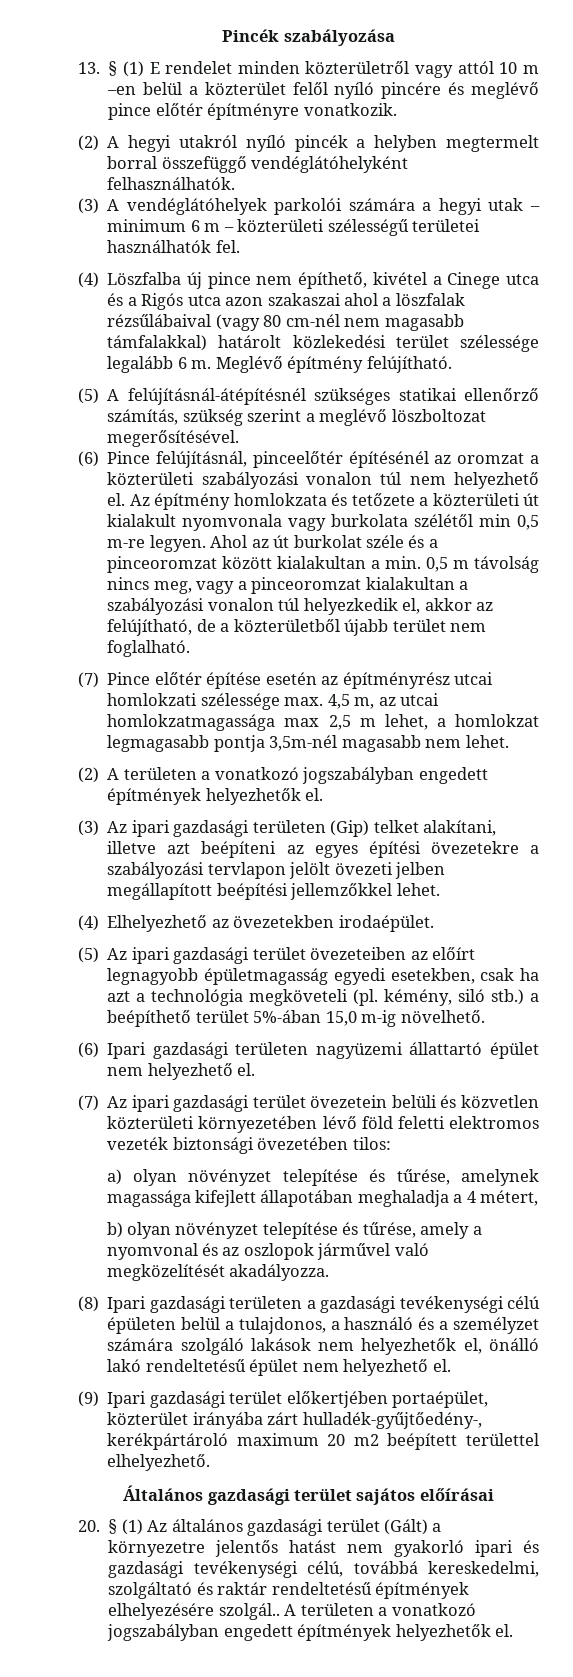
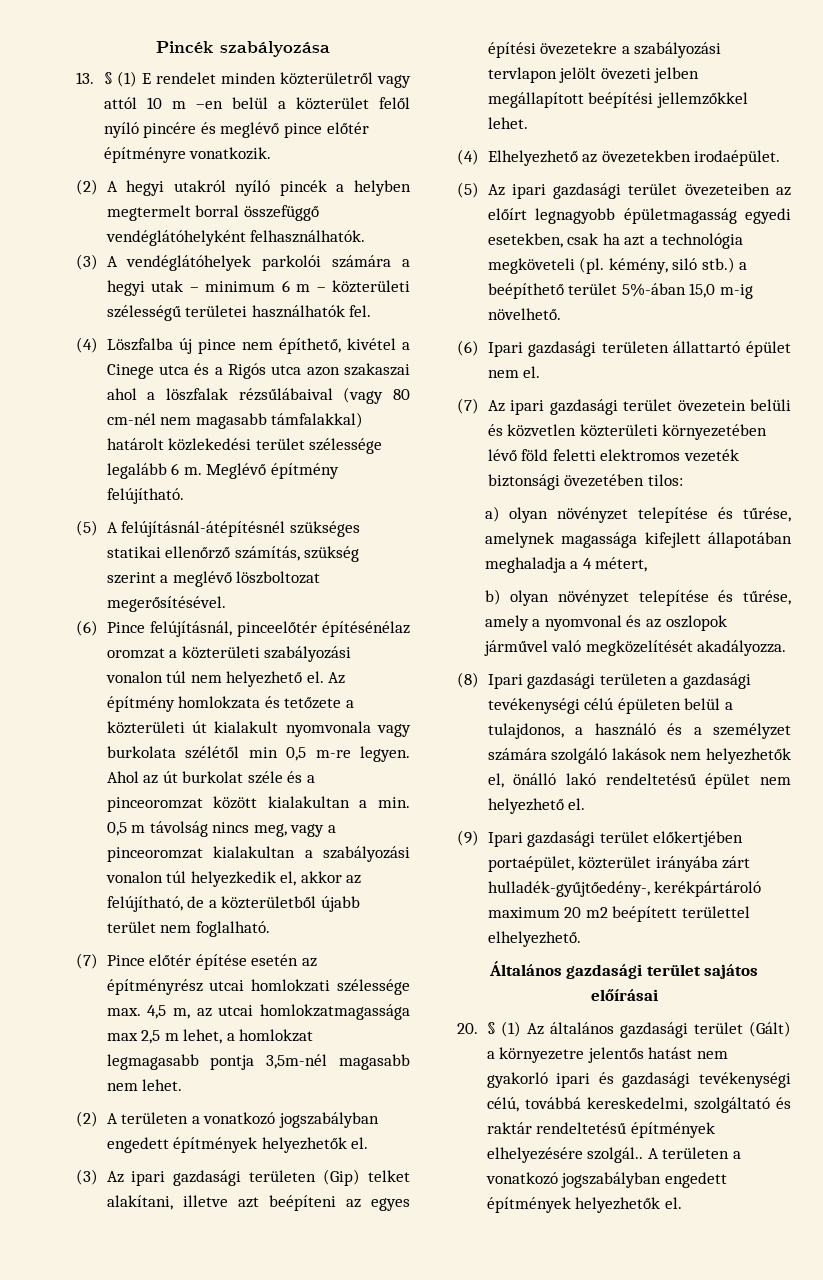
[348,451,452,468] építésénél az -> [322,621,411,637] építésénélaz
[315,1042,403,1059] nagyüzemi -> (669, 347) none
[147,1063,233,1080] helyezhető -> (519, 374) none

